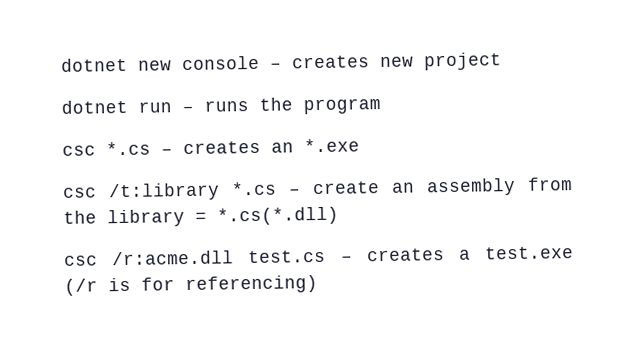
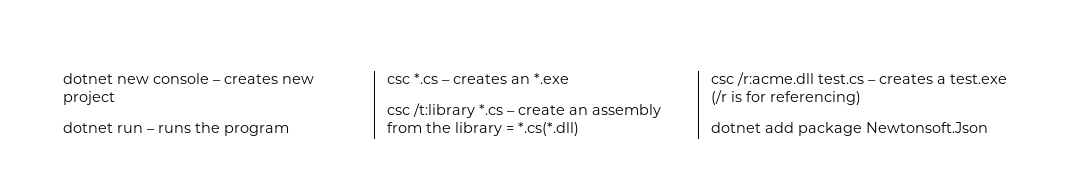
(318, 285) none -> [711,122,988,136] // dotnet add package Newtonsoft.Json

